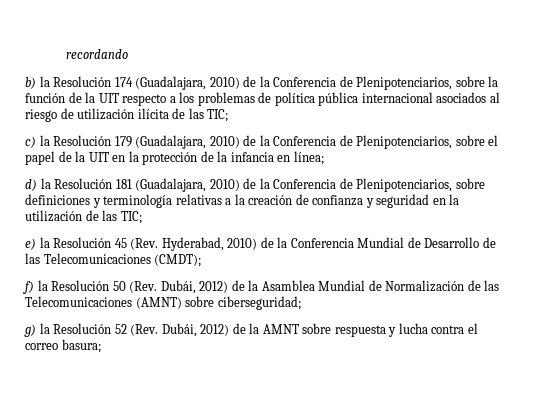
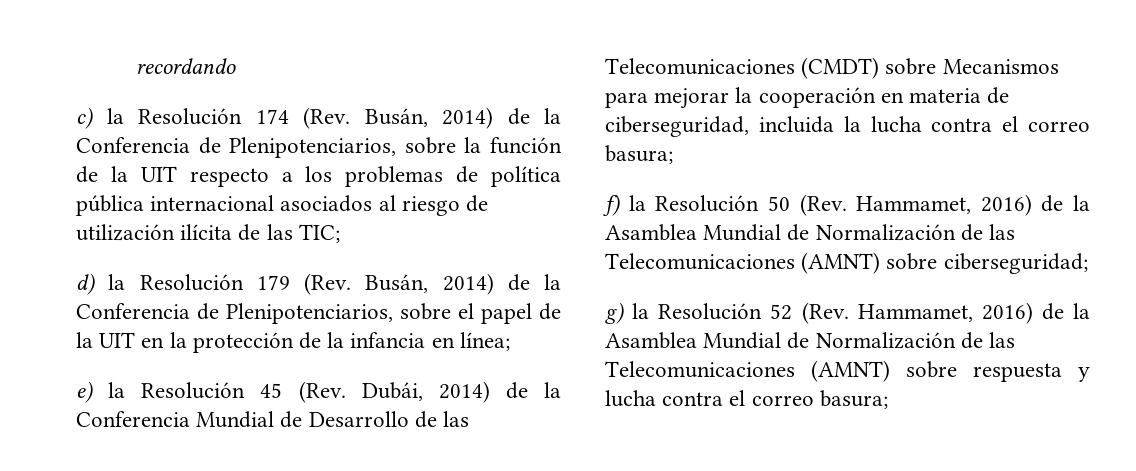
[25,77,36,89] b) -> [76,107,93,129] c)
[135,76,240,90] (Guadalajara, 2010) -> [303,107,493,129] (Rev. Busán, 2014)
[25,136,36,148] c) -> [76,273,95,295] d)
[135,135,240,149] (Guadalajara, 2010) -> [304,273,494,295] (Rev. Busán, 2014)
[25,178,485,192] [25,194,460,208] [25,210,142,224] // d) la Resolución 181 (Guadalajara, 2010) de la Conferencia de Plenipotenciarios, sobre definiciones y terminología relativas a la creación de confianza y seguridad en la utilización de las TIC; -> (510, 341) none
[161,237,258,251] Hyderabad, 2010) -> [361,381,490,403] Dubái, 2014)
[154,254,202,267] (CMDT); -> [801,57,1059,79] [605,87,1010,109] [605,116,1090,137] [605,145,673,164] (CMDT) sobre Mecanismos para mejorar la cooperación en materia de ciberseguridad, incluida la lucha contra el correo basura;
[160,280,229,294] Dubái, 2012) -> [856,194,1032,216] Hammamet, 2016)
[161,323,299,337] Dubái, 2012) de la AMNT -> [857,302,1090,324] [605,332,1016,349] [605,360,890,382] Hammamet, 2016) de la Asamblea Mundial de Normalización de las Telecomunicaciones (AMNT)

